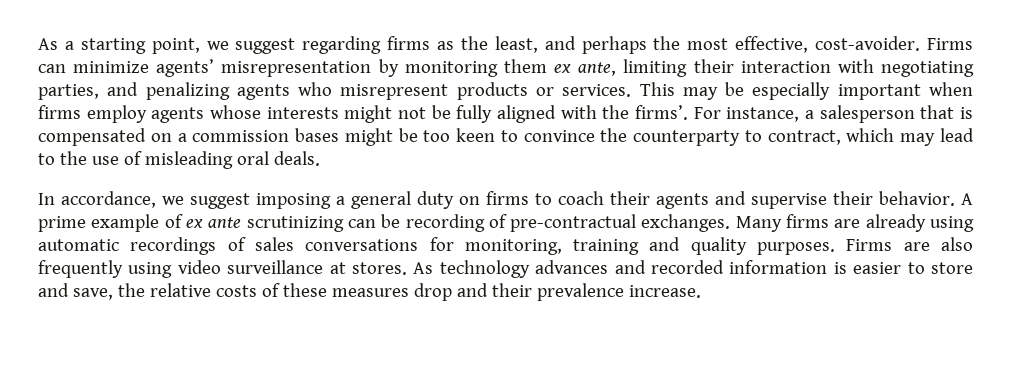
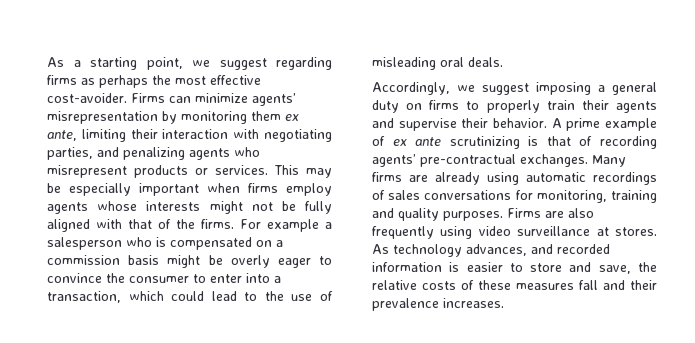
[460,36,576,53] the least, and -> (95, 81) none
[735,36,809,53] effective, -> [210,75,261,85] effective
[602,105,800,122] the firms’. For instance, -> [128,219,319,232] that of the firms. For example
[920,105,955,119] that -> [126,237,152,247] who
[295,128,340,142] bases -> [128,255,160,265] basis
[423,128,496,142] too keen -> [230,255,311,268] overly eager
[633,128,936,146] counterparty to contract, which may -> [129,273,281,283] [47,291,205,303] consumer to enter into a transaction, which could
[38,191,156,208] In accordance, -> [372,82,450,95] Accordingly,
[558,191,604,205] coach -> [486,100,575,113] properly train
[347,214,507,232] can be recording of -> [528,136,657,149] [372,154,416,167] is that of recording agents’
[535,260,609,274] advances -> [466,244,527,256] advances,
[413,283,452,301] drop -> [579,280,598,290] fall
[628,285,701,298] increase. -> [443,298,504,308] increases.

